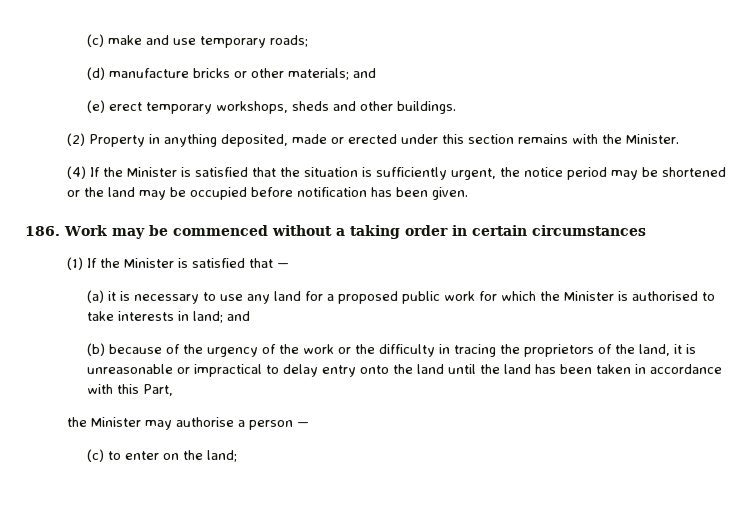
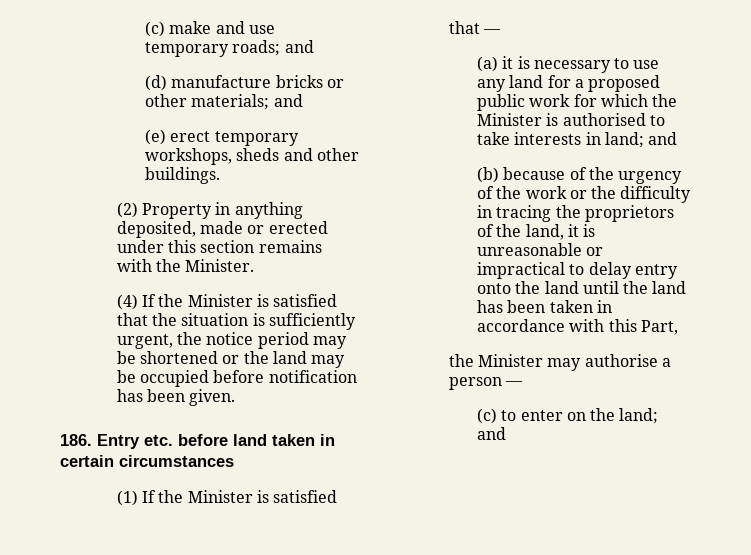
(309, 41) none -> [284,40,314,53] and
[64,225,448,239] Work may be commenced without a taking order -> [97,434,315,449] Entry etc. before land taken
(238, 456) none -> [476,427,506,440] and

